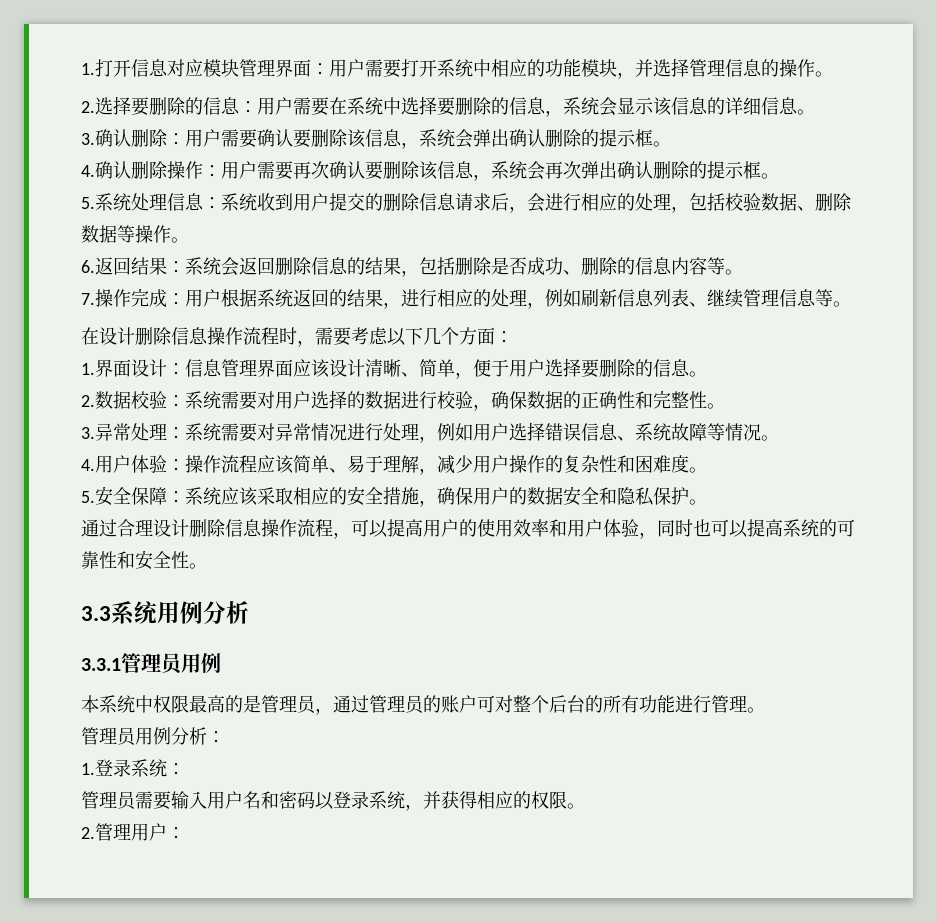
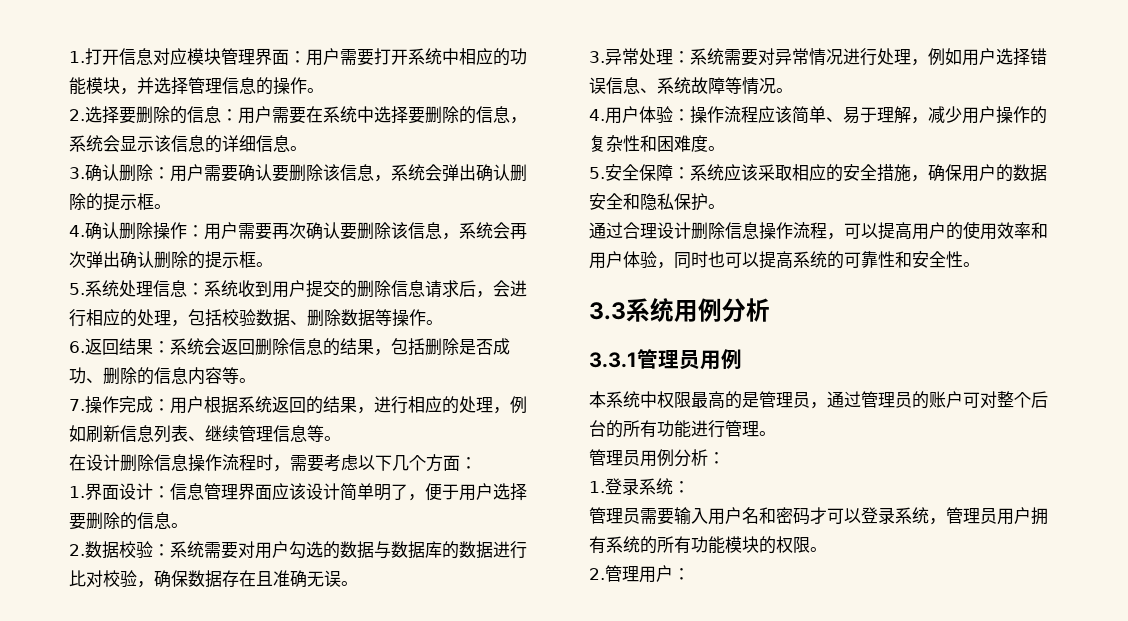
[365,359,455,377] 清晰、简单 -> [340,483,408,501] 简单明了
[311,390,347,409] 选择 -> [289,541,442,559] 勾选的数据与数据库
(437, 400) none -> [69,570,103,587] 比对
[563,390,707,409] 的正确性和完整性 -> [222,570,341,588] 存在且准确无误
(315, 800) none -> [810,507,844,524] 才可
[423,791,513,809] 并获得相应 -> [946,507,1048,525] [589,536,759,554] 管理员用户拥有系统的所有功能模块

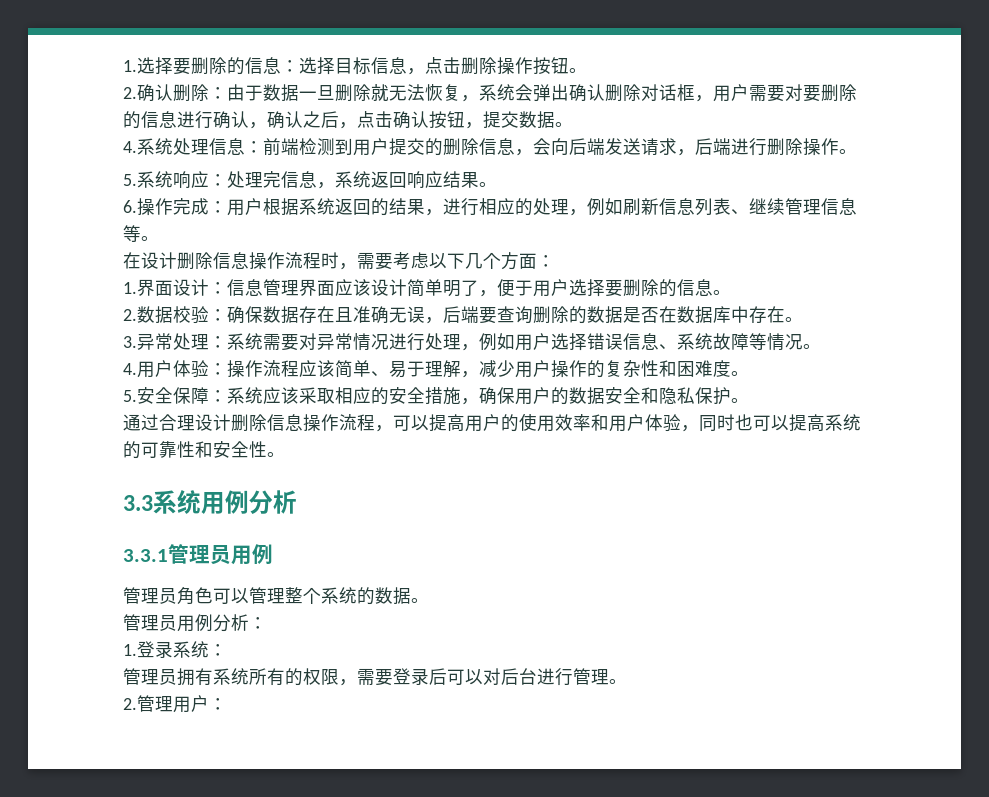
[69,48,527,66] [69,77,324,95] [69,109,85,121] 1.打开信息对应模块管理界面：用户需要打开系统中相应的功能模块，并选择管理信息的操作。 // 2. -> [123,60,137,72] 1.
[238,106,527,124] [69,135,307,153] [69,167,85,179] 用户需要在系统中选择要删除的信息，系统会显示该信息的详细信息。 // 3. -> [299,57,587,75] [123,87,137,99] 选择目标信息，点击删除操作按钮。 // 2.
[170,164,374,182] 用户需要确认要删除该信息 -> [227,84,461,102] 由于数据一旦删除就无法恢复
[86,193,171,211] [69,222,527,240] [69,251,273,269] [69,283,85,295] 的提示框。 // 4.确认删除操作：用户需要再次确认要删除该信息，系统会再次弹出确认删除的提示框。 // 5. -> [641,84,857,102] [123,111,573,129] [123,141,137,153] 对话框，用户需要对要删除的信息进行确认，确认之后，点击确认按钮，提交数据。 // 4.
[204,280,255,298] 系统收 -> [263,138,335,156] 前端检测
[425,280,527,298] [69,309,443,327] [69,338,510,356] [69,367,256,385] [69,399,85,411] 请求后，会进行相应的处理，包括校验数据、删除数据等操作。 // 6.返回结果：系统会返回删除信息的结果，包括删除是否成功、删除的信息内容等。 // 7. -> [515,138,857,156] [123,171,497,189] [123,200,137,213] ，会向后端发送请求，后端进行删除操作。 // 5.系统响应：处理完信息，系统返回响应结果。 // 6.
[170,541,527,559] [69,570,154,588] 系统需要对用户勾选的数据与数据库的数据进行比对校验， -> (227, 315) none
(341, 578) none -> [425,306,785,324] ，后端要查询删除的数据是否在数据库中存在
[589,391,1048,409] [589,420,759,438] 本系统中权限最高的是管理员，通过管理员的账户可对整个后台的所有功能进行管理 -> [123,587,411,605] 管理员角色可以管理整个系统的数据
[640,507,1048,525] [589,536,810,554] 需要输入用户名和密码才可以登录系统，管理员用户拥有系统的所有功能模块的权限 -> [177,668,609,686] 拥有系统所有的权限，需要登录后可以对后台进行管理

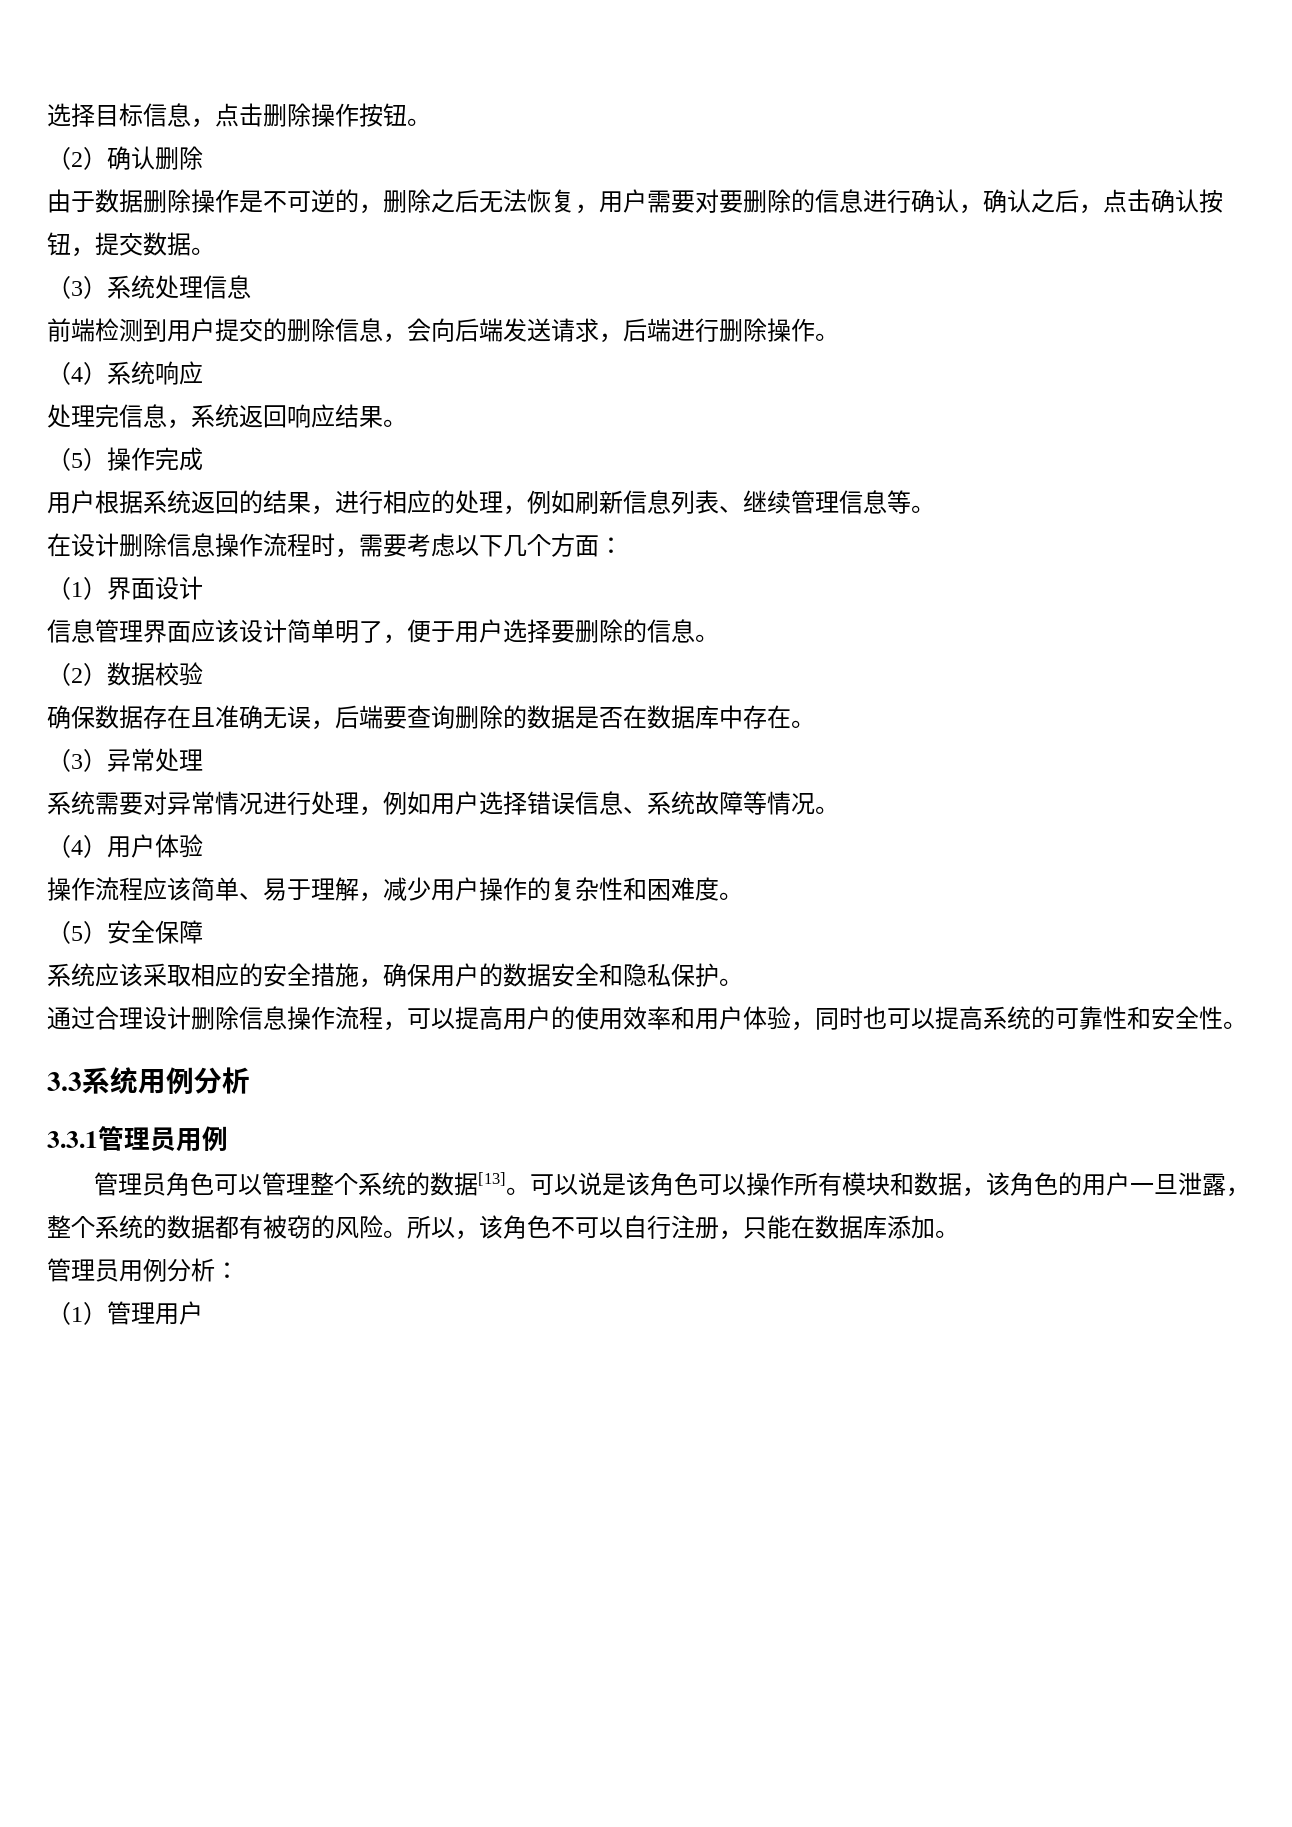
[123,57,299,75] 1.选择要删除的信息： -> (47, 115) none
[123,84,227,102] 2.确认删除： -> [47,146,203,170] （2）确认删除 //
[299,84,695,102] 一旦删除就无法恢复，系统会弹出确认删除对话框 -> [143,189,575,214] 删除操作是不可逆的，删除之后无法恢复
[123,141,137,153] 4. -> [47,276,107,299] （3）
[245,141,263,153] ： -> (251, 287) //
[123,174,137,186] 5. -> [47,362,107,385] （4）
[209,174,227,186] ： -> (203, 373) //
[123,200,137,213] 6. -> [47,448,107,471] （5）
[209,201,227,213] ： -> (203, 459) //
[123,282,137,294] 1. -> [47,577,107,600] （1）
[209,282,227,294] ： -> (203, 588) //
[123,309,137,321] 2. -> [47,663,107,686] （2）
[209,309,227,321] ： -> (203, 674) //
[123,336,137,348] 3. -> [47,749,107,772] （3）
[209,336,227,348] ： -> (203, 760) //
[123,360,227,378] 4.用户体验： -> [47,834,203,858] （4）用户体验 //
[123,390,137,402] 5. -> [47,921,107,944] （5）
[209,390,227,402] ： -> (203, 932) //
(411, 596) none -> [478,1172,507,1186] [506,1172,1251,1197] [47,1215,935,1240] [13]。可以说是该角色可以操作所有模块和数据，该角色的用户一旦泄露，整个系统的数据都有被窃的风险。所以，该角色不可以自行注册，只能在数据库添加
[123,641,227,658] [123,668,627,686] [123,698,137,710] 1.登录系统： // 管理员拥有系统所有的权限，需要登录后可以对后台进行管理。 // 2. -> [47,1302,107,1325] （1）
[209,698,227,710] ： -> (203, 1313) none

